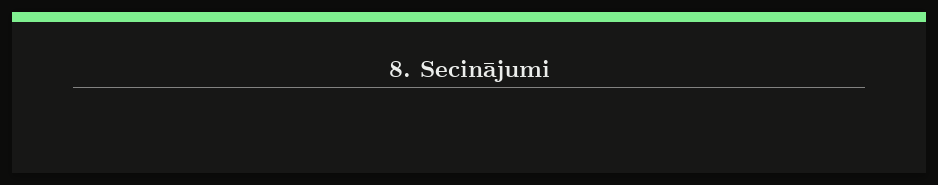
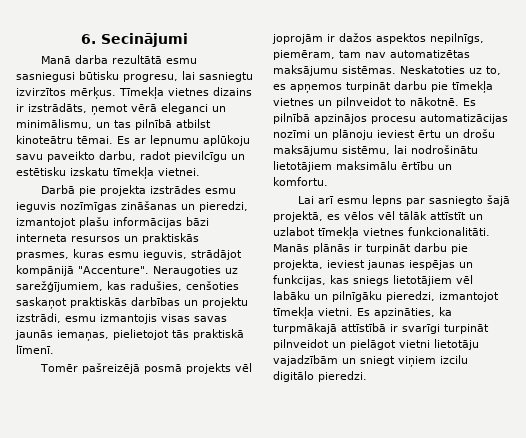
[388,61,411,77] 8. -> [81,34,96,44] 6.
(550, 71) none -> [40,55,197,64] [16,71,253,82] [16,87,252,99] [16,103,226,115] [16,119,211,130] [16,135,250,146] [16,151,245,162] [16,167,200,179] [40,185,236,196] [16,201,248,212] [16,217,209,228] [16,233,199,244] [16,249,242,260] [16,265,238,276] [16,281,239,292] [16,297,248,309] [16,313,227,324] [15,329,244,341] [16,345,54,354] [39,363,252,374] [272,33,484,44] [273,50,470,60] [273,65,501,76] [273,81,493,93] [273,97,476,108] [273,113,508,124] [273,129,495,140] [273,145,478,156] [273,161,452,172] [273,177,328,186] [297,195,510,206] [273,211,483,222] [273,227,490,239] [273,243,468,254] [273,259,473,270] [273,275,473,286] [273,291,499,302] [273,307,452,319] [273,323,489,334] [273,339,479,350] [273,355,468,367] [273,371,367,382] // Manā darba rezultātā esmu sasniegusi būtisku progresu, lai sasniegtu izvirzītos mērķus. Tīmekļa vietnes dizains ir izstrādāts, ņemot vērā eleganci un minimālismu, un tas pilnībā atbilst kinoteātru tēmai. Es ar lepnumu aplūkoju savu paveikto darbu, radot pievilcīgu un estētisku izskatu tīmekļa vietnei. // Darbā pie projekta izstrādes esmu ieguvis nozīmīgas zināšanas un pieredzi, izmantojot plašu informācijas bāzi interneta resursos un praktiskās prasmes, kuras esmu ieguvis, strādājot kompānijā "Accenture". Neraugoties uz sarežģījumiem, kas radušies, cenšoties saskaņot praktiskās darbības un projektu izstrādi, esmu izmantojis visas savas jaunās iemaņas, pielietojot tās praktiskā līmenī. // Tomēr pašreizējā posmā projekts vēl joprojām ir dažos aspektos nepilnīgs, piemēram, tam nav automatizētas maksājumu sistēmas. Neskatoties uz to, es apņemos turpināt darbu pie tīmekļa vietnes un pilnveidot to nākotnē. Es pilnībā apzinājos procesu automatizācijas nozīmi un plānoju ieviest ērtu un drošu maksājumu sistēmu, lai nodrošinātu lietotājiem maksimālu ērtību un komfortu. // Lai arī esmu lepns par sasniegto šajā projektā, es vēlos vēl tālāk attīstīt un uzlabot tīmekļa vietnes funkcionalitāti. Manās plānās ir turpināt darbu pie projekta, ieviest jaunas iespējas un funkcijas, kas sniegs lietotājiem vēl labāku un pilnīgāku pieredzi, izmantojot tīmekļa vietni. Es apzināties, ka turpmākajā attīstībā ir svarīgi turpināt pilnveidot un pielāgot vietni lietotāju vajadzībām un sniegt viņiem izcilu digitālo pieredzi.

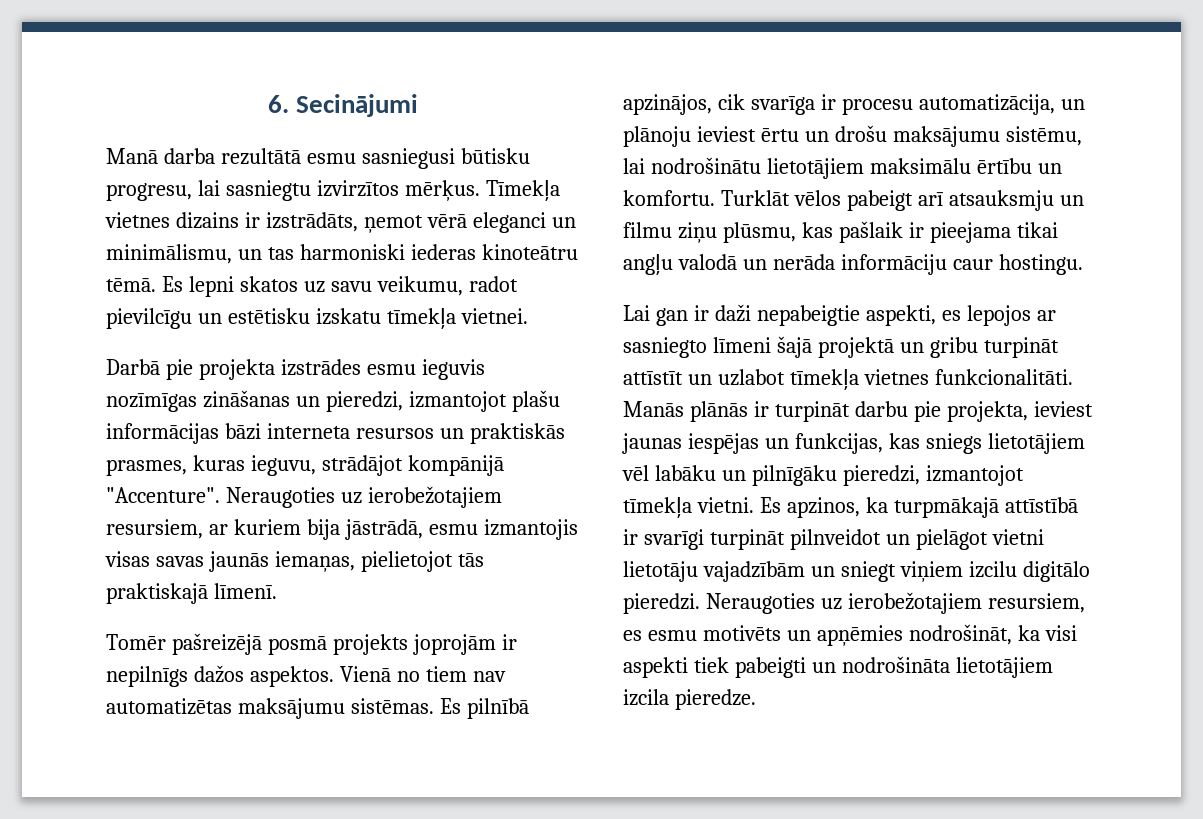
[135,119,211,130] [16,135,250,146] [16,151,136,162] pilnībā atbilst kinoteātru tēmai. Es ar lepnumu aplūkoju savu paveikto darbu, -> [299,244,578,260] [106,276,463,297] harmoniski iederas kinoteātru tēmā. Es lepni skatos uz savu veikumu,
[108,250,187,260] esmu ieguvis, -> [250,455,316,476] ieguvu,
[16,281,239,292] [16,297,248,309] [16,313,61,323] sarežģījumiem, kas radušies, cenšoties saskaņot praktiskās darbības un projektu izstrādi, -> [367,486,502,508] [106,519,423,540] ierobežotajiem resursiem, ar kuriem bija jāstrādā,
[193,329,244,340] praktiskā -> [106,583,208,604] praktiskajā
[234,363,252,372] vēl -> (408, 644) none
[339,33,484,44] [273,50,470,60] [273,65,501,76] [273,81,493,93] [273,97,476,108] [273,113,508,124] [273,130,310,138] dažos aspektos nepilnīgs, piemēram, tam nav automatizētas maksājumu sistēmas. Neskatoties uz to, es apņemos turpināt darbu pie tīmekļa vietnes un pilnveidot to nākotnē. Es pilnībā apzinājos procesu automatizācijas nozīmi -> [106,665,506,687] [106,698,529,719] [623,94,1055,115] nepilnīgs dažos aspektos. Vienā no tiem nav automatizētas maksājumu sistēmas. Es pilnībā apzinājos, cik svarīga ir procesu automatizācija,
[297,195,510,206] [273,211,427,222] // Lai arī esmu lepns par sasniegto šajā projektā, es vēlos vēl tālāk -> [720,190,1084,211] [623,221,1058,244] [623,254,1083,275] [623,304,1056,326] [623,336,1059,358] Turklāt vēlos pabeigt arī atsauksmju un filmu ziņu plūsmu, kas pašlaik ir pieejama tikai angļu valodā un nerāda informāciju caur hostingu. // Lai gan ir daži nepabeigtie aspekti, es lepojos ar sasniegto līmeni šajā projektā un gribu turpināt
[374,308,435,318] apzināties, -> [786,497,860,518] apzinos,
(367, 376) none -> [705,592,1085,614] [623,624,1077,647] [623,656,1053,678] [623,689,756,710] Neraugoties uz ierobežotajiem resursiem, es esmu motivēts un apņēmies nodrošināt, ka visi aspekti tiek pabeigti un nodrošināta lietotājiem izcila pieredze.

